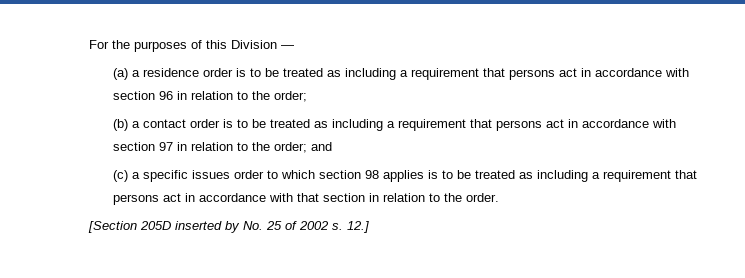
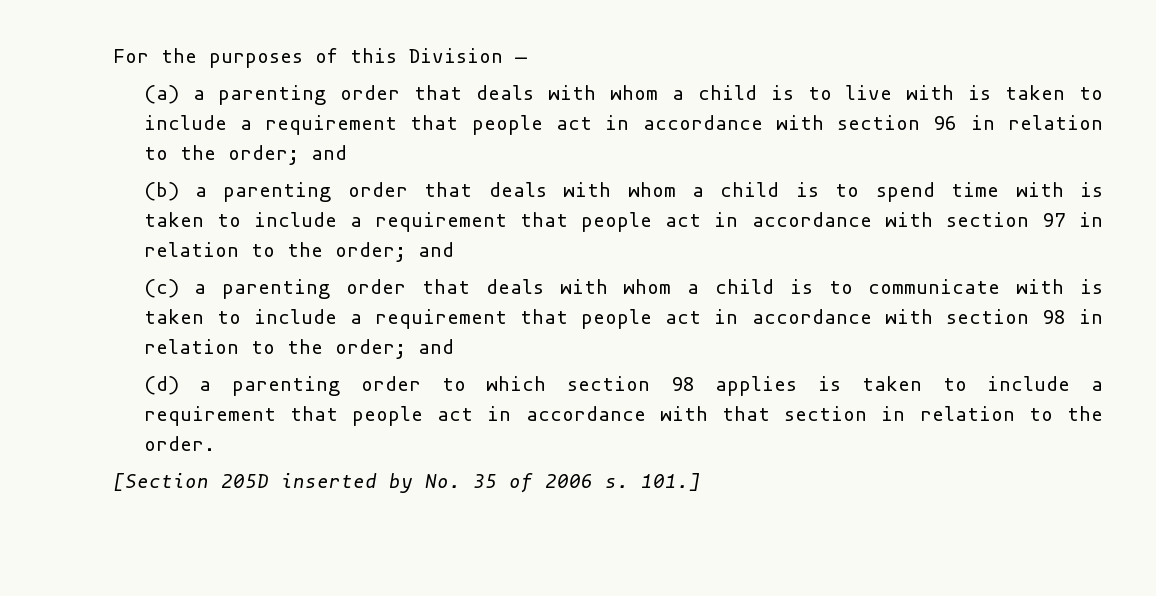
[143,68,556,80] residence order is to be treated as including a requirement that persons -> [218,85,1103,105] [143,115,543,135] parenting order that deals with whom a child is to live with is taken to include a requirement that people
(308, 96) none -> [310,145,347,160] and
[143,119,543,131] contact order is to be treated as including a requirement that persons -> [223,182,1103,202] [143,212,653,232] parenting order that deals with whom a child is to spend time with is taken to include a requirement that people
[143,170,231,182] specific issues -> [222,279,1103,299] [143,309,1103,329] [143,339,454,359] [143,376,341,396] parenting order that deals with whom a child is to communicate with is taken to include a requirement that people act in accordance with section 98 in relation to the order; and // (d) a parenting
[442,170,698,182] [113,194,160,205] to be treated as including a requirement that persons -> [861,376,1104,391] [143,406,424,426] taken to include a requirement that people
[266,221,370,233] 25 of 2002 s. 12.] -> [473,473,702,493] 35 of 2006 s. 101.]

